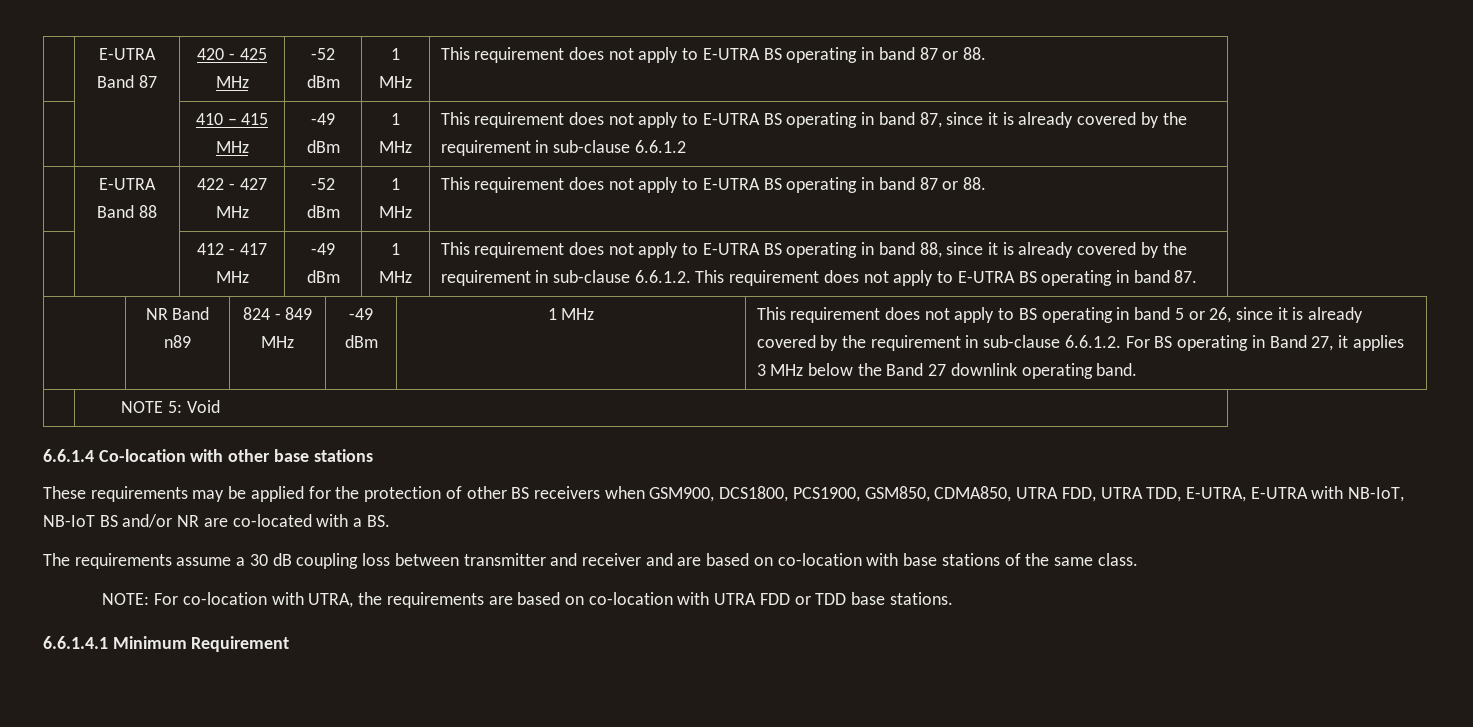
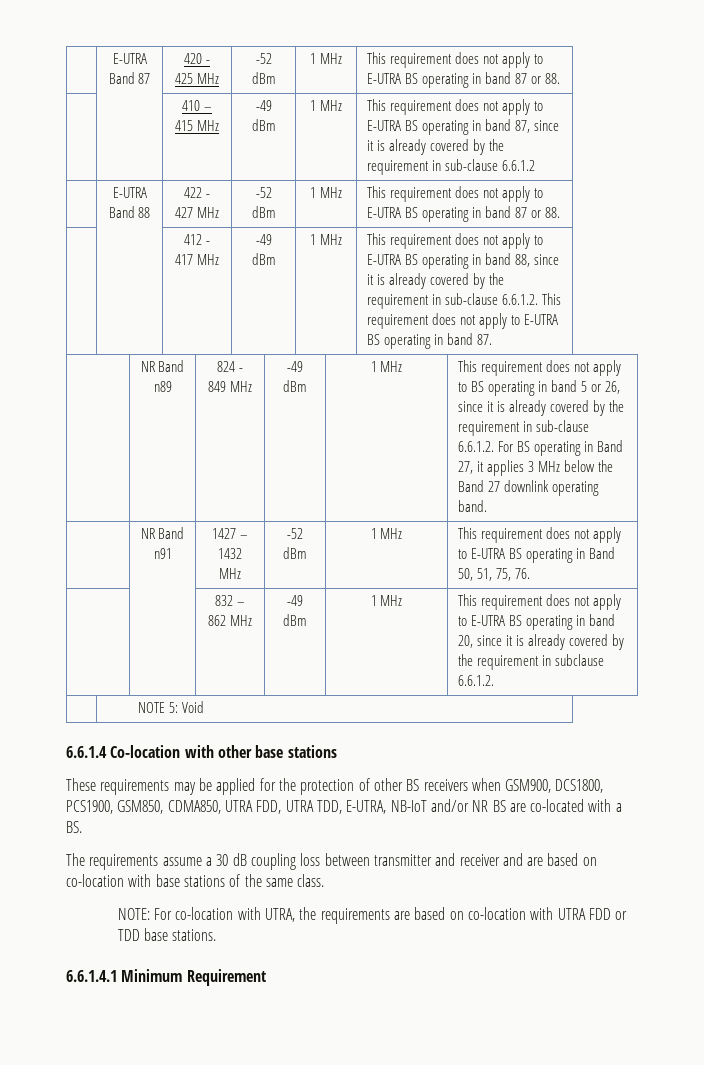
(1138, 369) none -> [140,527,185,539] [153,548,172,559] [212,528,248,539] [218,548,242,559] [219,568,241,579] [287,528,303,539] [283,547,307,559] [370,528,403,539] [458,527,621,543] [458,547,615,563] [458,568,531,581] [215,595,245,606] [208,615,252,626] [287,595,303,606] [283,614,307,626] [370,595,403,606] [458,594,621,610] [458,614,615,630] [458,634,624,650] [458,654,605,670] [458,675,495,686] // | NR Band n91 | 1427 – 1432 MHz | -52 dBm | 1 MHz | This requirement does not apply to E-UTRA BS operating in Band 50, 51, 75, 76. // | | 832 – 862 MHz | -49 dBm | 1 MHz | This requirement does not apply to E-UTRA BS operating in band 20, since it is already covered by the requirement in subclause 6.6.1.2.
[1250,486,1405,502] [43,515,118,527] E-UTRA with NB-IoT, NB-IoT BS -> [390,800,427,812] NB-IoT
(200, 521) none -> [492,800,506,812] BS

